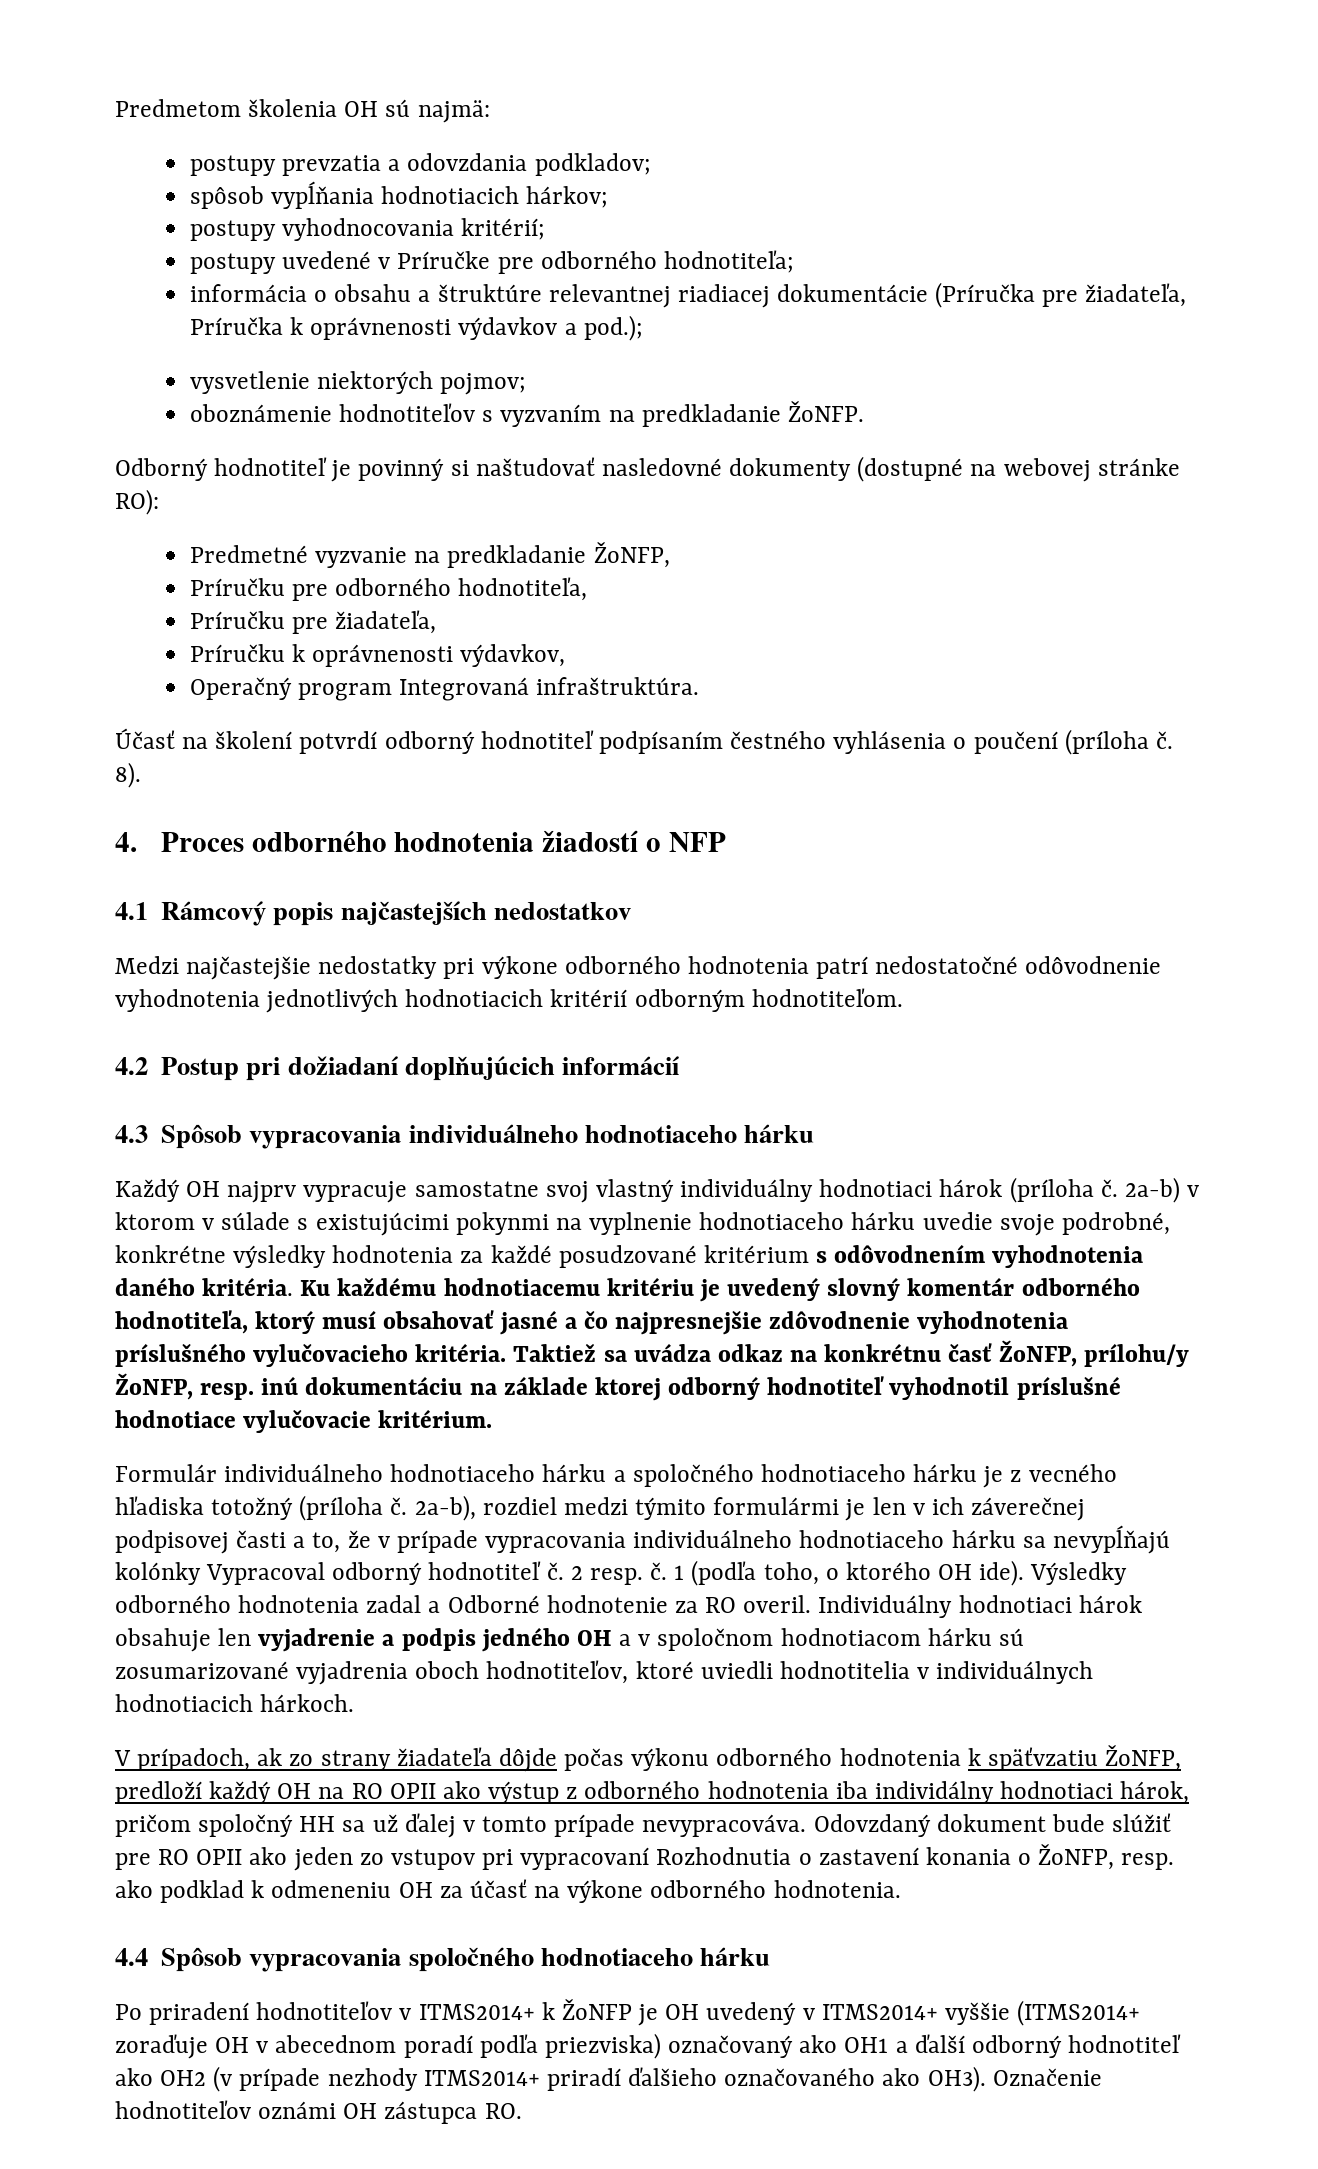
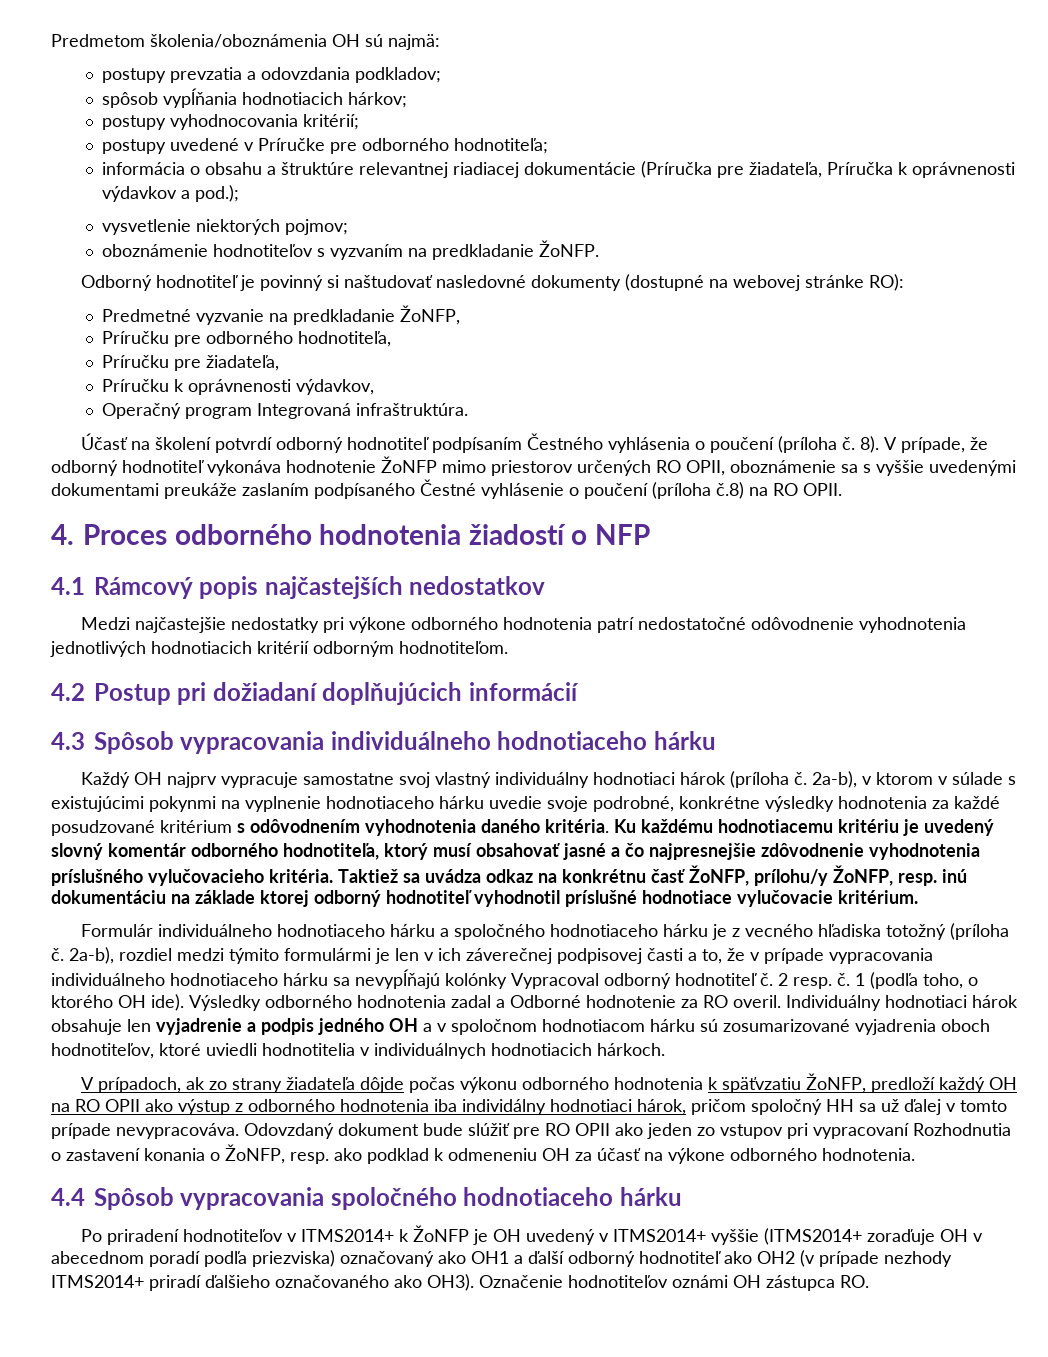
[248,99,338,117] školenia -> [150,34,327,48] školenia/oboznámenia
[730,731,827,749] čestného -> [526,433,603,450] Čestného
(141, 775) none -> [883,437,988,453] [51,456,1016,476] [51,479,842,499] V prípade, že odborný hodnotiteľ vykonáva hodnotenie ŽoNFP mimo priestorov určených RO OPII, oboznámenie sa s vyššie uvedenými dokumentami preukáže zaslaním podpísaného Čestné vyhlásenie o poučení (príloha č.8) na RO OPII.
[1124,1177,1180,1203] 2a-b) -> [811,771,857,788] 2a-b),

